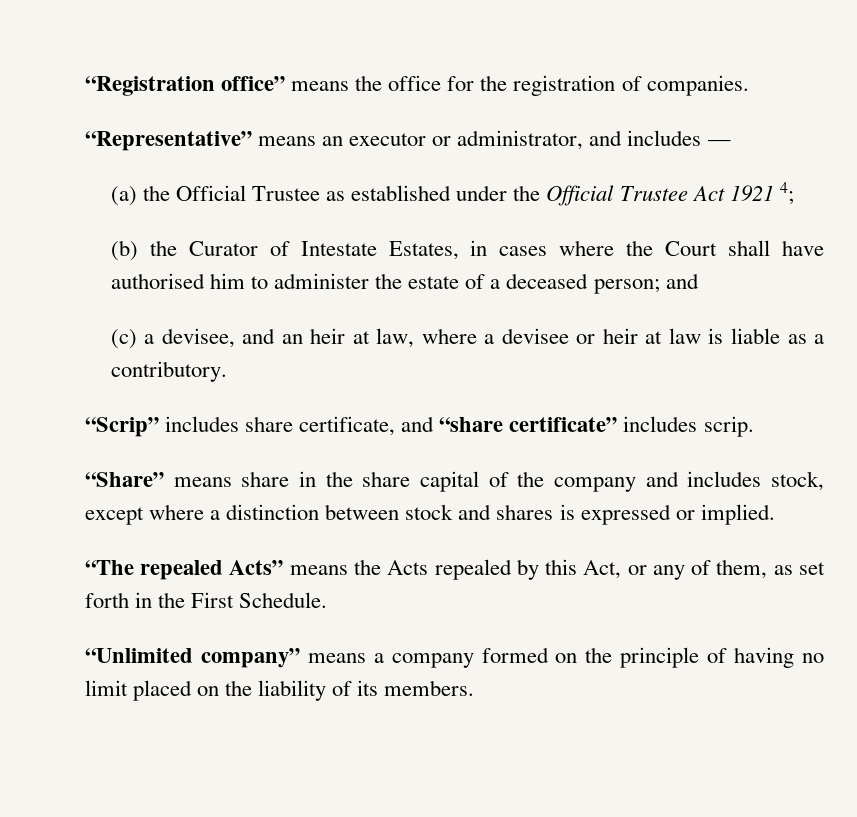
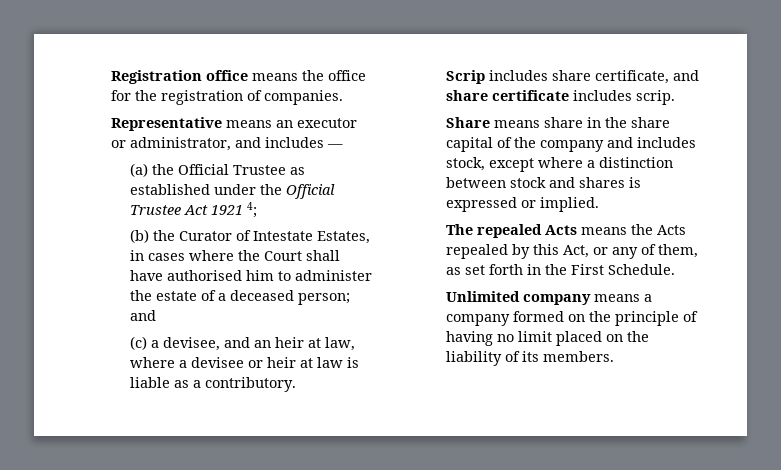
[84,76,285,96] “Registration office” -> [111,70,249,84] Registration office
[84,131,252,151] “Representative” -> [111,117,223,131] Representative
[84,417,159,437] “Scrip” -> [446,70,486,84] Scrip
[439,417,618,432] “share certificate” -> [446,90,570,101] share certificate
[84,472,164,487] “Share” -> [446,117,491,128] Share
[84,560,284,580] “The repealed Acts” -> [446,224,578,238] The repealed Acts
[84,648,300,668] “Unlimited company” -> [446,291,592,305] Unlimited company

